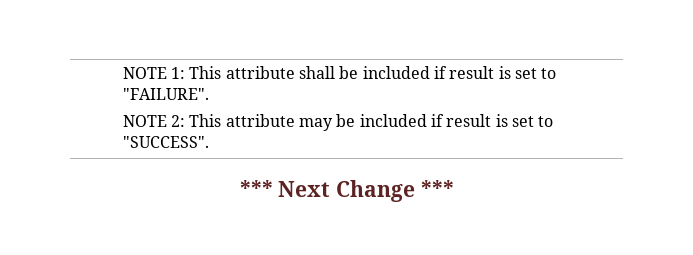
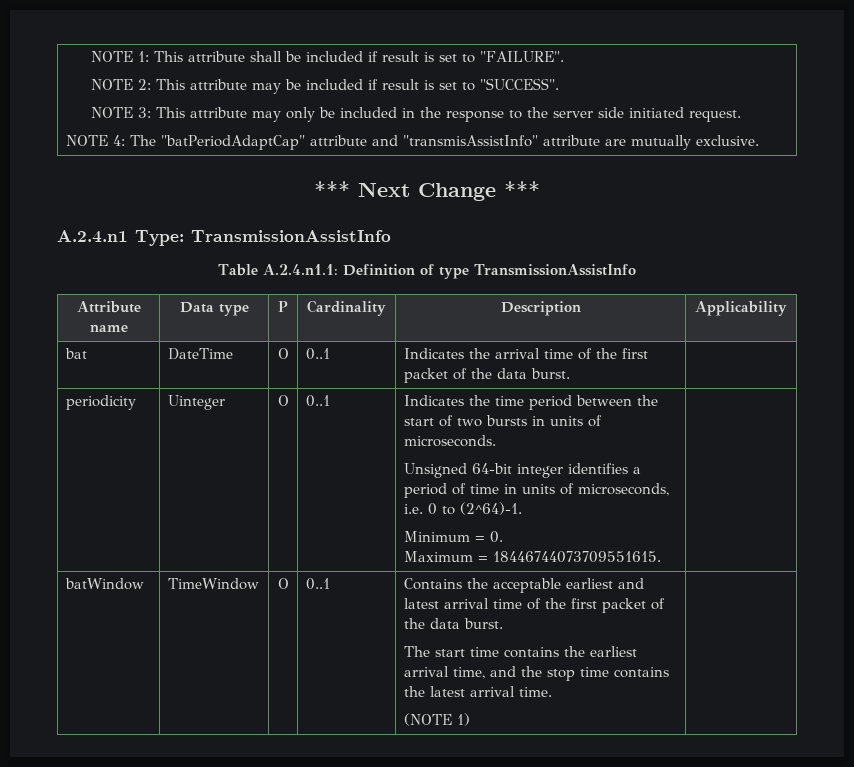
[239,180,454,202] // *** Next Change *** -> [90,107,741,122] [65,135,759,150] [314,181,540,201] [57,230,391,246] [217,264,637,279] [76,301,141,313] [89,324,128,332] [179,302,249,316] [278,301,288,312] [307,300,386,316] [500,301,581,316] [695,301,787,316] [64,348,87,359] [167,348,233,360] [277,348,289,359] [305,348,330,360] [403,348,648,360] [403,368,570,383] [65,395,136,410] [167,395,225,410] [277,395,289,406] [305,395,330,407] [403,395,658,410] [403,415,602,427] [403,435,496,447] [403,463,641,478] [403,483,669,498] [403,502,522,515] [403,531,503,543] [403,551,661,563] [64,578,144,590] [167,578,259,590] [277,578,289,589] [305,578,330,590] [403,578,644,593] [403,598,665,613] [403,618,503,629] [403,646,637,658] [403,666,669,681] [403,686,552,697] [403,713,470,726] // NOTE 3: This attribute may only be included in the response to the server side initiated request. // NOTE 4: The "batPeriodAdaptCap" attribute and "transmisAssistInfo" attribute are mutually exclusive. // *** Next Change *** // A.2.4.n1 Type: TransmissionAssistInfo // Table A.2.4.n1.1: Definition of type TransmissionAssistInfo // Attribute name | Data type | P | Cardinality | Description | Applicability // bat | DateTime | O | 0..1 | Indicates the arrival time of the first packet of the data burst. | // periodicity | Uinteger | O | 0..1 | Indicates the time period between the start of two bursts in units of microseconds. // Unsigned 64-bit integer identifies a period of time in units of microseconds, i.e. 0 to (2^64)-1. // Minimum = 0. // Maximum = 18446744073709551615. | // batWindow | TimeWindow | O | 0..1 | Contains the acceptable earliest and latest arrival time of the first packet of the data burst. // The start time contains the earliest arrival time, and the stop time contains the latest arrival time. // (NOTE 1) |

